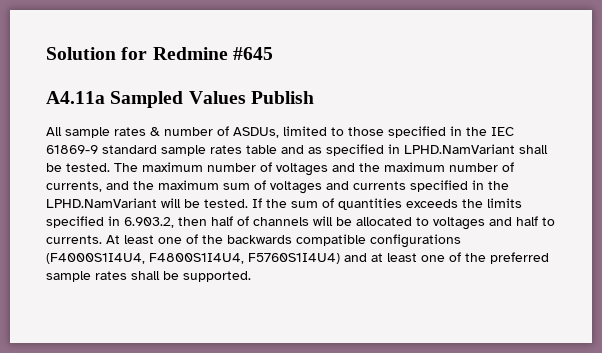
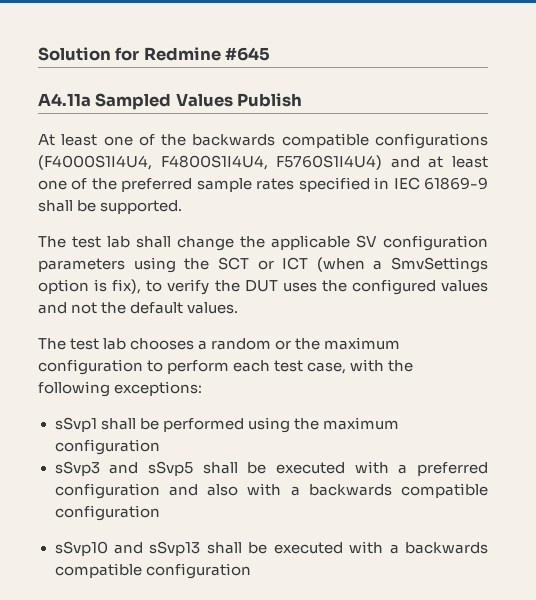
[46,126,514,138] [46,144,548,156] [46,162,514,176] [46,180,509,194] [46,198,522,210] [46,216,555,230] [46,235,102,244] All sample rates & number of ASDUs, limited to those specified in the IEC 61869-9 standard sample rates table and as specified in LPHD.NamVariant shall be tested. The maximum number of voltages and the maximum number of currents, and the maximum sum of voltages and currents specified in the LPHD.NamVariant will be tested. If the sum of quantities exceeds the limits specified in 6.903.2, then half of channels will be allocated to voltages and half to currents. -> (303, 100) none
(127, 275) none -> [298,177,489,192] specified in IEC 61869-9
(251, 276) none -> [38,235,488,251] [38,257,488,273] [38,279,488,295] [38,302,239,314] [38,337,401,350] [38,359,414,375] [38,381,203,397] [54,417,399,433] [54,439,160,455] [54,461,488,476] [54,483,488,499] [54,505,160,521] [54,541,488,556] [54,563,251,579] // The test lab shall change the applicable SV configuration parameters using the SCT or ICT (when a SmvSettings option is fix), to verify the DUT uses the configured values and not the default values. // The test lab chooses a random or the maximum configuration to perform each test case, with the following exceptions: // sSvp1 shall be performed using the maximum configuration // sSvp3 and sSvp5 shall be executed with a preferred configuration and also with a backwards compatible configuration // sSvp10 and sSvp13 shall be executed with a backwards compatible configuration

